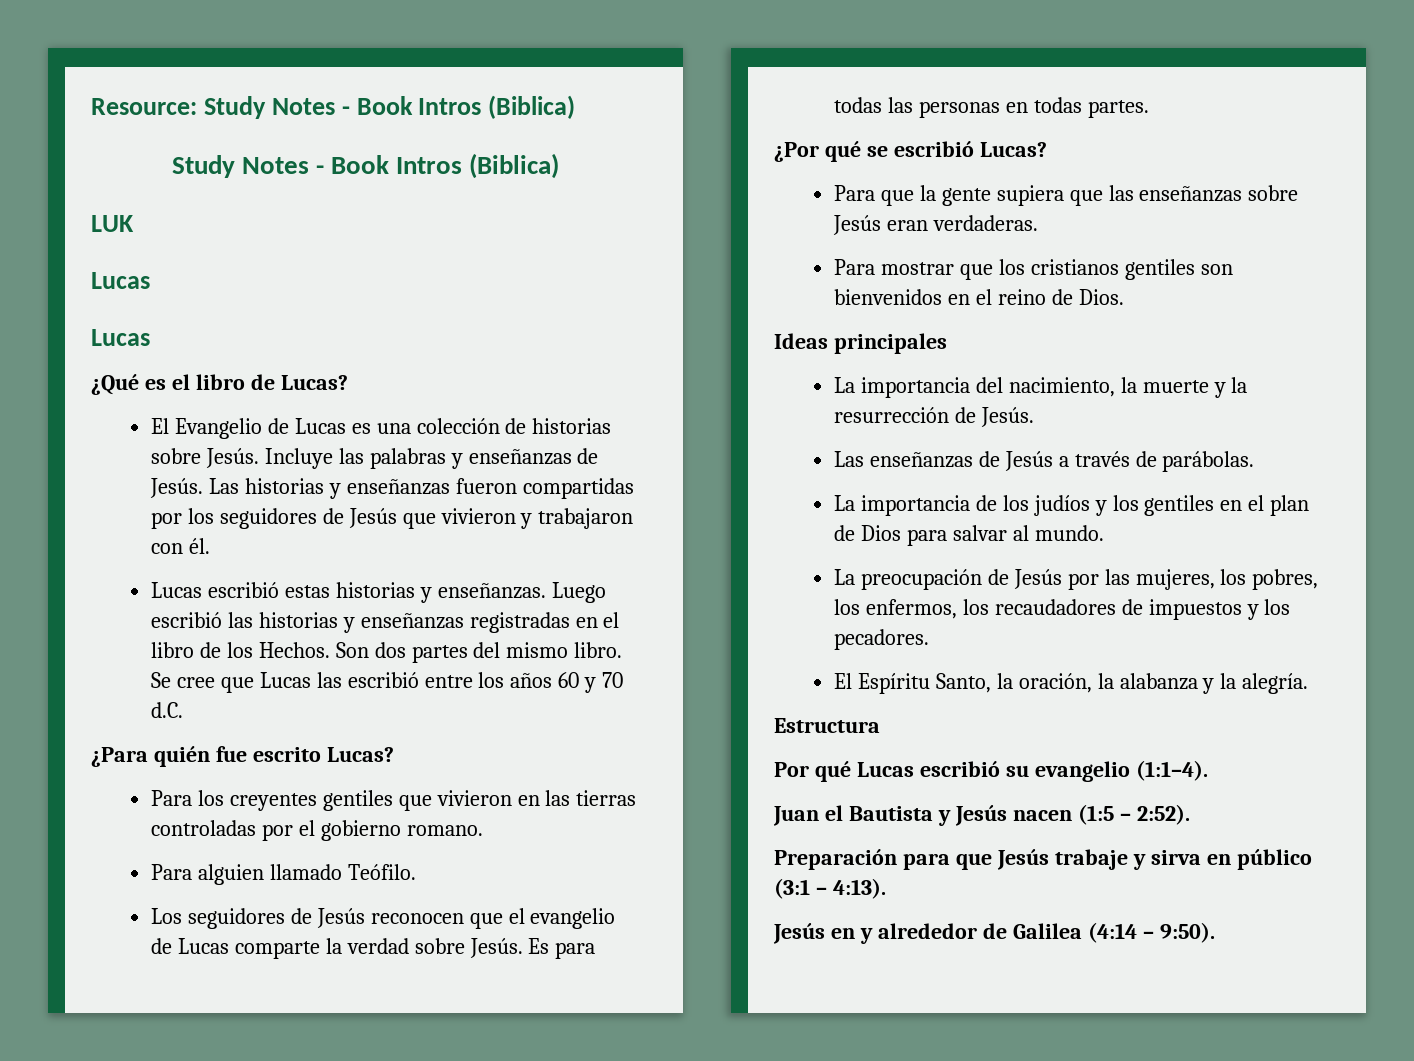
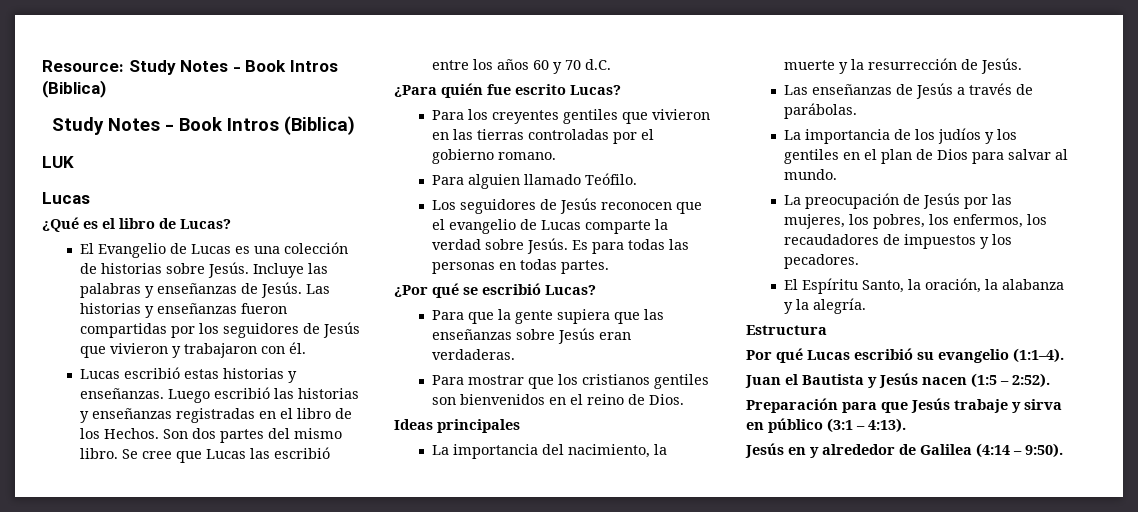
[91,329,150,346] // Lucas -> (90, 198) none

